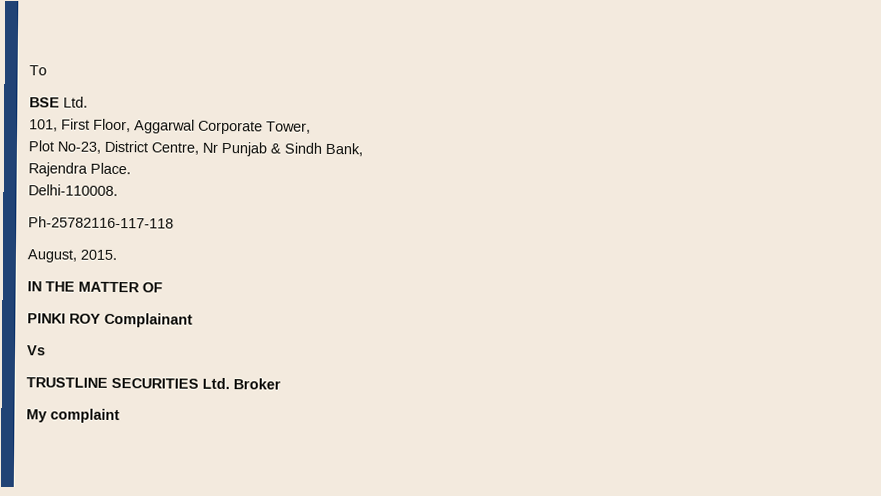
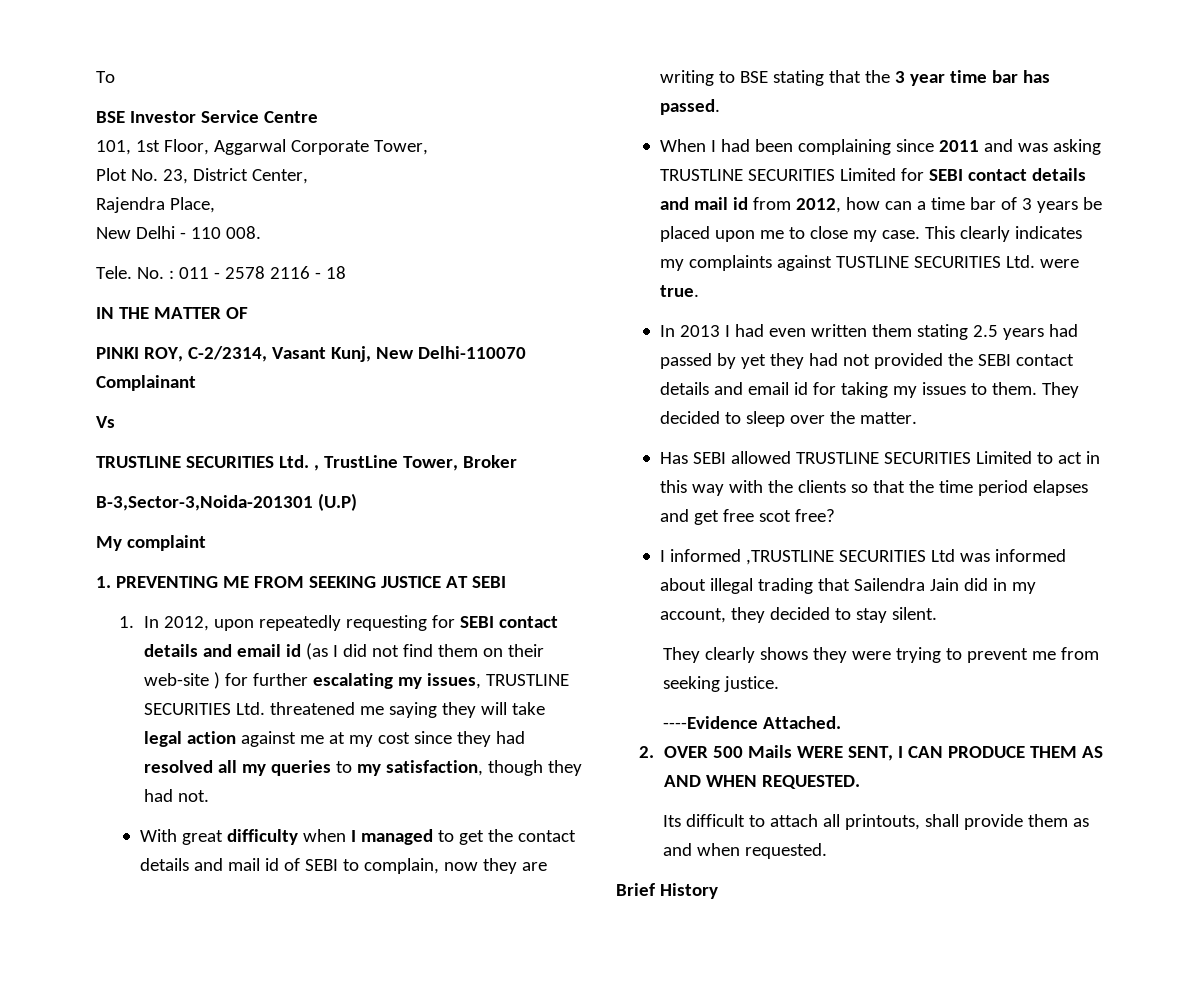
[63,96,88,108] Ltd. -> [129,110,318,123] Investor Service Centre
[61,118,90,130] First -> [135,140,160,152] 1st
[57,140,363,157] [28,162,131,177] [28,184,118,197] [28,216,174,229] [27,249,117,263] No-23, District Centre, Nr Punjab & Sindh Bank, // Rajendra Place. // Delhi-110008. // Ph-25782116-117-118 // August, 2015. -> [130,168,308,184] [96,197,215,213] [96,226,261,239] [96,266,346,279] No. 23, District Center, // Rajendra Place, // New Delhi - 110 008. // Tele. No. : 011 - 2578 2116 - 18
[69,313,101,324] ROY -> [143,346,526,362] ROY, C-2/2314, Vasant Kunj, New Delhi-110070
(230, 383) none -> [313,455,458,471] , TrustLine Tower,
(281, 384) none -> [96,493,357,511] // B-3,Sector-3,Noida-201301 (U.P)
(120, 416) none -> [96,576,506,588] [119,615,558,631] [143,643,544,660] [143,672,569,689] [143,702,545,718] [143,731,525,747] [143,760,582,776] [143,789,209,802] [139,829,576,845] [139,858,547,874] [659,70,1050,86] [659,99,720,115] [659,139,1101,155] [659,168,1086,181] [659,197,1102,213] [659,226,1082,242] [659,255,1079,271] [659,285,699,297] [659,324,1078,340] [659,353,1074,369] [659,382,1079,398] [659,411,917,427] [659,451,1100,464] [659,480,1088,496] [659,509,835,525] [659,549,1066,565] [659,578,1036,594] [659,607,937,623] [662,647,1099,663] [662,676,779,692] [662,716,841,729] [639,745,1103,761] [663,775,860,789] [662,814,1089,830] [662,843,827,859] [616,883,718,899] // 1. PREVENTING ME FROM SEEKING JUSTICE AT SEBI // 1. In 2012, upon repeatedly requesting for SEBI contact details and email id (as I did not find them on their web-site ) for further escalating my issues, TRUSTLINE SECURITIES Ltd. threatened me saying they will take legal action against me at my cost since they had resolved all my queries to my satisfaction, though they had not. // With great difficulty when I managed to get the contact details and mail id of SEBI to complain, now they are writing to BSE stating that the 3 year time bar has passed. // When I had been complaining since 2011 and was asking TRUSTLINE SECURITIES Limited for SEBI contact details and mail id from 2012, how can a time bar of 3 years be placed upon me to close my case. This clearly indicates my complaints against TUSTLINE SECURITIES Ltd. were true. // In 2013 I had even written them stating 2.5 years had passed by yet they had not provided the SEBI contact details and email id for taking my issues to them. They decided to sleep over the matter. // Has SEBI allowed TRUSTLINE SECURITIES Limited to act in this way with the clients so that the time period elapses and get free scot free? // I informed ,TRUSTLINE SECURITIES Ltd was informed about illegal trading that Sailendra Jain did in my account, they decided to stay silent. // They clearly shows they were trying to prevent me from seeking justice. // ----Evidence Attached. // 2. OVER 500 Mails WERE SENT, I CAN PRODUCE THEM AS AND WHEN REQUESTED. // Its difficult to attach all printouts, shall provide them as and when requested. // Brief History

